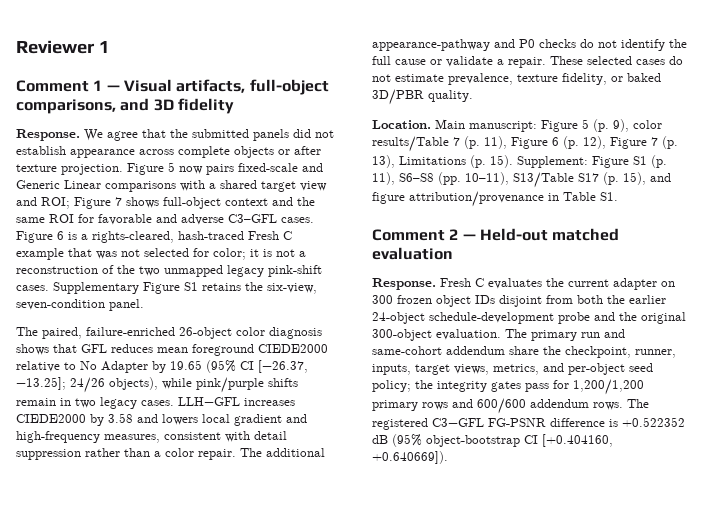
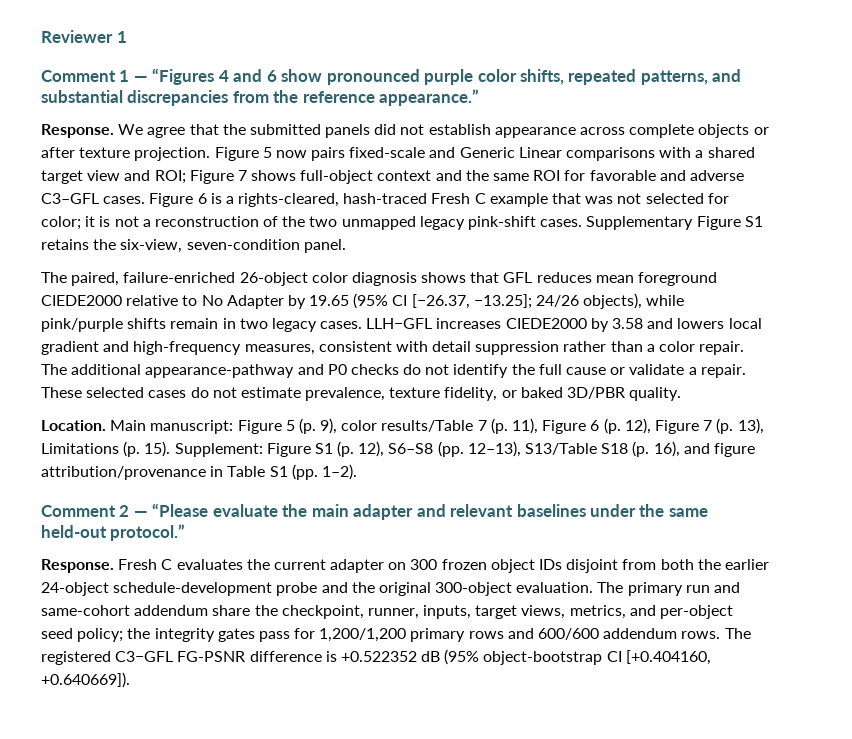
[123,79,329,95] [16,98,234,114] Visual artifacts, full-object comparisons, and 3D fidelity -> [152,68,742,85] [41,89,480,106] “Figures 4 and 6 show pronounced purple color shifts, repeated patterns, and substantial discrepancies from the reference appearance.”
[372,172,395,185] 11), -> [358,441,385,457] 12),
[465,172,646,188] 10–11), S13/Table S17 (p. 15), -> [467,441,680,457] 12–13), S13/Table S18 (p. 16),
[600,192,618,201] S1. -> [269,464,357,480] S1 (pp. 1–2).
[479,228,620,241] [372,247,453,260] Held-out matched evaluation -> [152,503,708,520] [41,524,186,541] “Please evaluate the main adapter and relevant baselines under the same held-out protocol.”

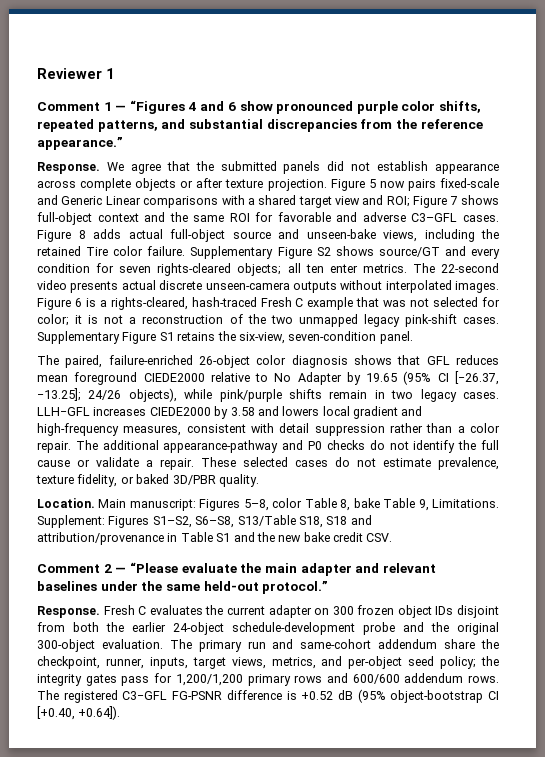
(194, 200) none -> [78,229,499,242] [37,246,501,259] [37,263,500,276] [37,280,499,293] [37,298,71,310] 8 adds actual full-object source and unseen-bake views, including the retained Tire color failure. Supplementary Figure S2 shows source/GT and every condition for seven rights-cleared objects; all ten enter metrics. The 22-second video presents actual discrete unseen-camera outputs without interpolated images. Figure
[237,418,764,434] [41,441,755,457] [41,464,357,480] Figure 5 (p. 9), color results/Table 7 (p. 11), Figure 6 (p. 12), Figure 7 (p. 13), Limitations (p. 15). Supplement: Figure S1 (p. 12), S6–S8 (pp. 12–13), S13/Table S18 (p. 16), and figure attribution/provenance in Table S1 (pp. 1–2). -> [199,498,499,511] [37,515,372,528] [37,532,393,545] Figures 5–8, color Table 8, bake Table 9, Limitations. Supplement: Figures S1–S2, S6–S8, S13/Table S18, S18 and attribution/provenance in Table S1 and the new bake credit CSV.
[340,651,417,662] +0.522352 -> [301,691,334,700] +0.52
[625,650,711,665] [41,672,130,688] [+0.404160, +0.640669]). -> [37,706,121,720] [+0.40, +0.64]).

